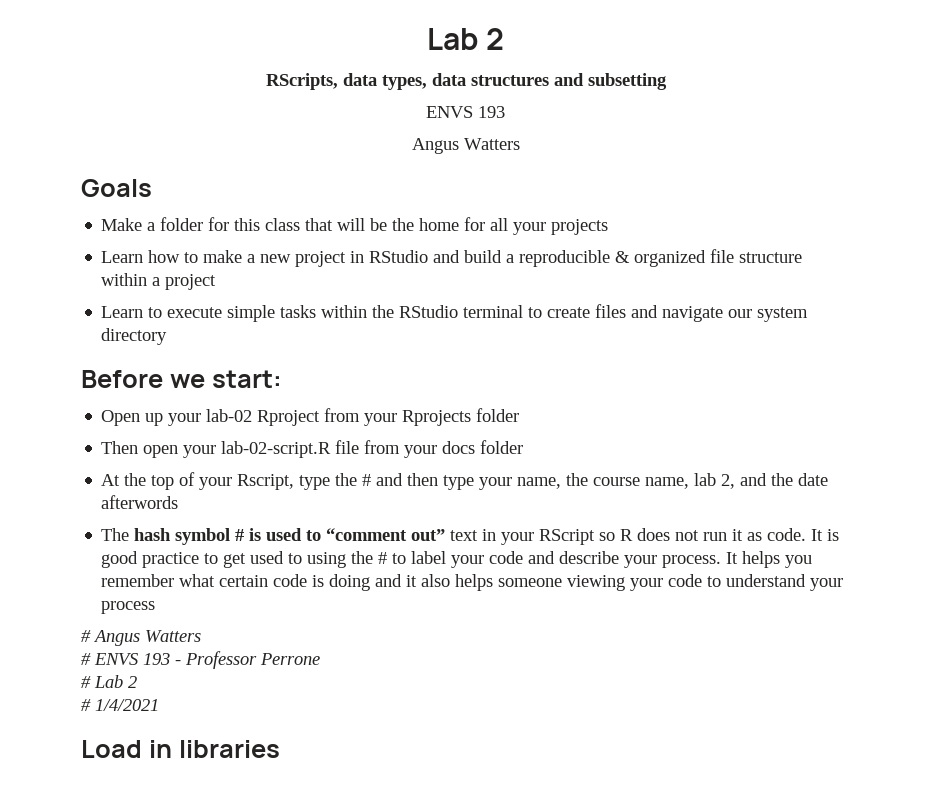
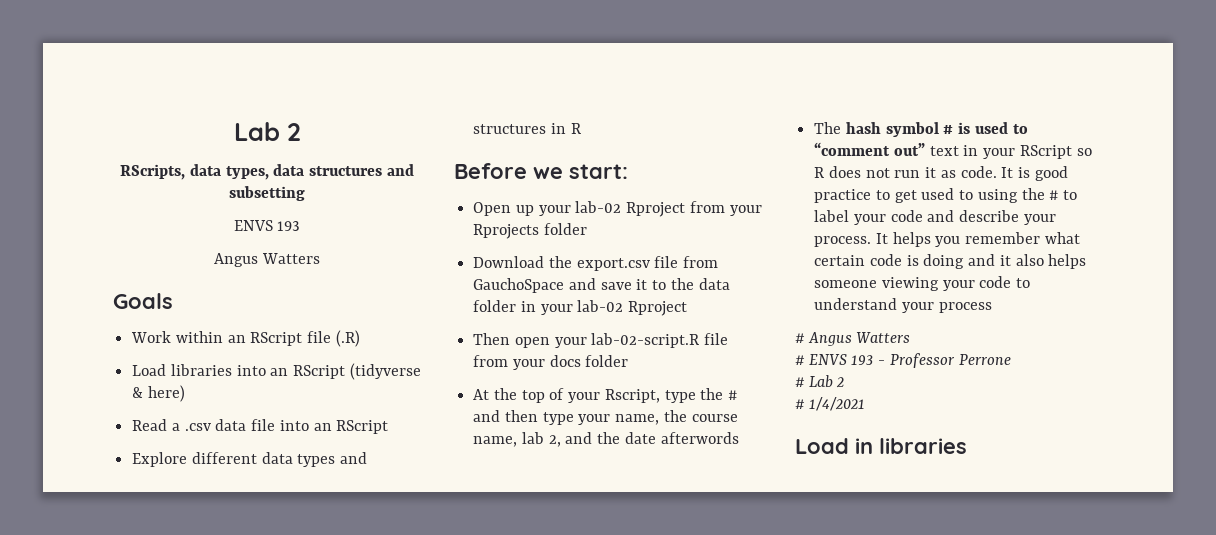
[101,217,609,235] [101,249,803,267] [101,273,217,290] [101,304,809,322] [101,328,168,345] Make a folder for this class that will be the home for all your projects // Learn how to make a new project in RStudio and build a reproducible & organized file structure within a project // Learn to execute simple tasks within the RStudio terminal to create files and navigate our system directory -> [131,330,360,347] [132,363,421,380] [132,385,185,402] [132,419,389,434] [132,452,368,467] [473,123,581,134] Work within an RScript file (.R) // Load libraries into an RScript (tidyverse & here) // Read a .csv data file into an RScript // Explore different data types and structures in R
(520, 415) none -> [473,256,719,271] [473,278,730,293] [473,300,688,316] // Download the export.csv file from GauchoSpace and save it to the data folder in your lab-02 Rproject

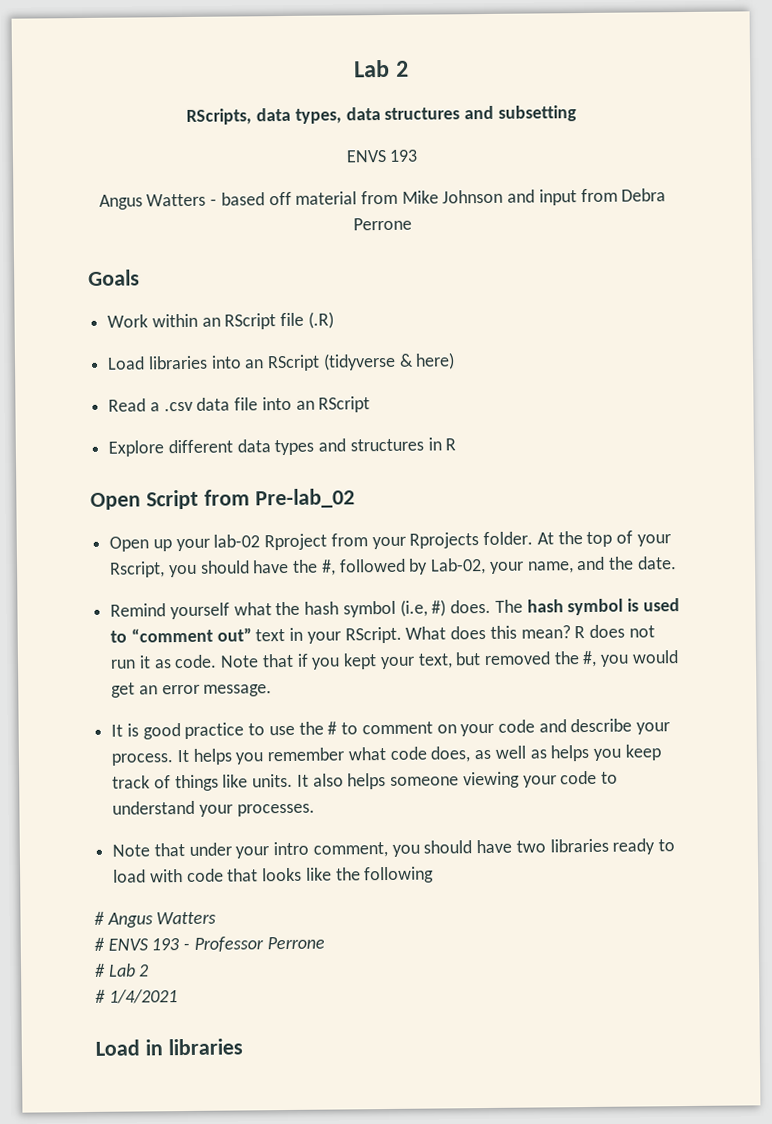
(320, 258) none -> [210,188,667,206] [353,217,412,231] - based off material from Mike Johnson and input from Debra Perrone
[454,163,628,179] Before we start: -> [90,488,355,510] Open Script from Pre-lab_02
[543,223,587,235] [473,256,719,271] [473,278,730,293] [473,300,688,316] [473,333,729,348] [473,355,629,370] folder // Download the export.csv file from GauchoSpace and save it to the data folder in your lab-02 Rproject // Then open your lab-02-script.R file from your docs folder // -> [483,531,534,546] folder.
[664,388,738,403] [473,410,738,425] [473,432,739,447] type the # and then type your name, the course name, lab 2, and the date afterwords // -> [168,556,677,578] [110,599,492,620] you should have the #, followed by Lab-02, your name, and the date. // Remind yourself what the hash symbol (i.e, #) does.
[943,125,954,134] # -> (624, 607) none
[1019,145,1092,159] RScript so -> [344,625,571,644] RScript. What does this mean?
(997, 172) none -> [220,650,679,670] [111,682,273,698] Note that if you kept your text, but removed the #, you would get an error message. //
[894,188,1018,203] get used to using -> [268,725,295,736] use
[814,210,850,222] label -> [361,721,457,735] comment on
[814,254,1011,269] certain code is doing and it -> [389,744,661,763] [112,773,309,792] code does, as well as helps you keep track of things like units. It
[938,302,992,313] process -> [236,803,315,817] [112,838,675,859] [113,866,435,884] processes. // Note that under your intro comment, you should have two libraries ready to load with code that looks like the following

